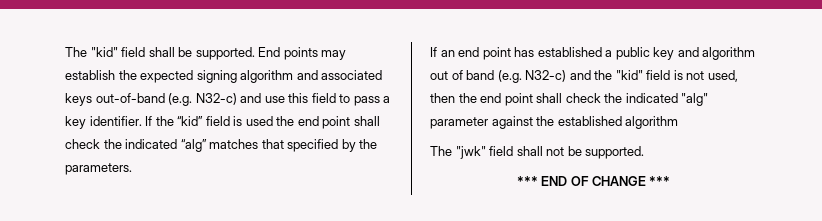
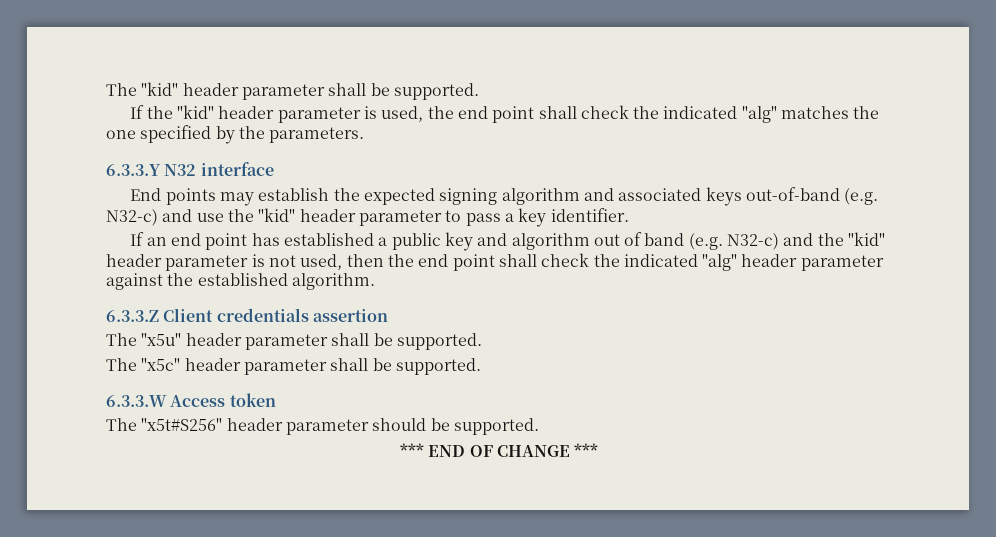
[121,47,255,60] field shall be supported. -> [182,83,479,100] [130,105,880,123] [106,125,365,144] [106,162,274,176] header parameter shall be supported. // If the "kid" header parameter is used, the end point shall check the indicated "alg" matches the one specified by the parameters. // 6.3.3.Y N32 interface //
[288,93,336,103] this field -> [227,208,442,226] the "kid" header parameter
[145,116,380,129] [65,139,378,152] [65,163,132,175] If the “kid” field is used the end point shall check the indicated “alg” matches that specified by the parameters. -> (629, 215) none
[646,70,671,80] field -> [106,254,249,271] header parameter
(709, 99) none -> [741,254,798,267] header
[625,116,679,129] [430,146,565,159] algorithm // The "jwk" field shall not -> [291,273,375,290] [106,308,388,322] [106,333,482,350] [106,358,481,375] [106,393,276,407] [106,418,427,435] algorithm. // 6.3.3.Z Client credentials assertion // The "x5u" header parameter shall be supported. // The "x5c" header parameter shall be supported. // 6.3.3.W Access token // The "x5t#S256" header parameter should

